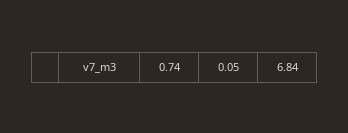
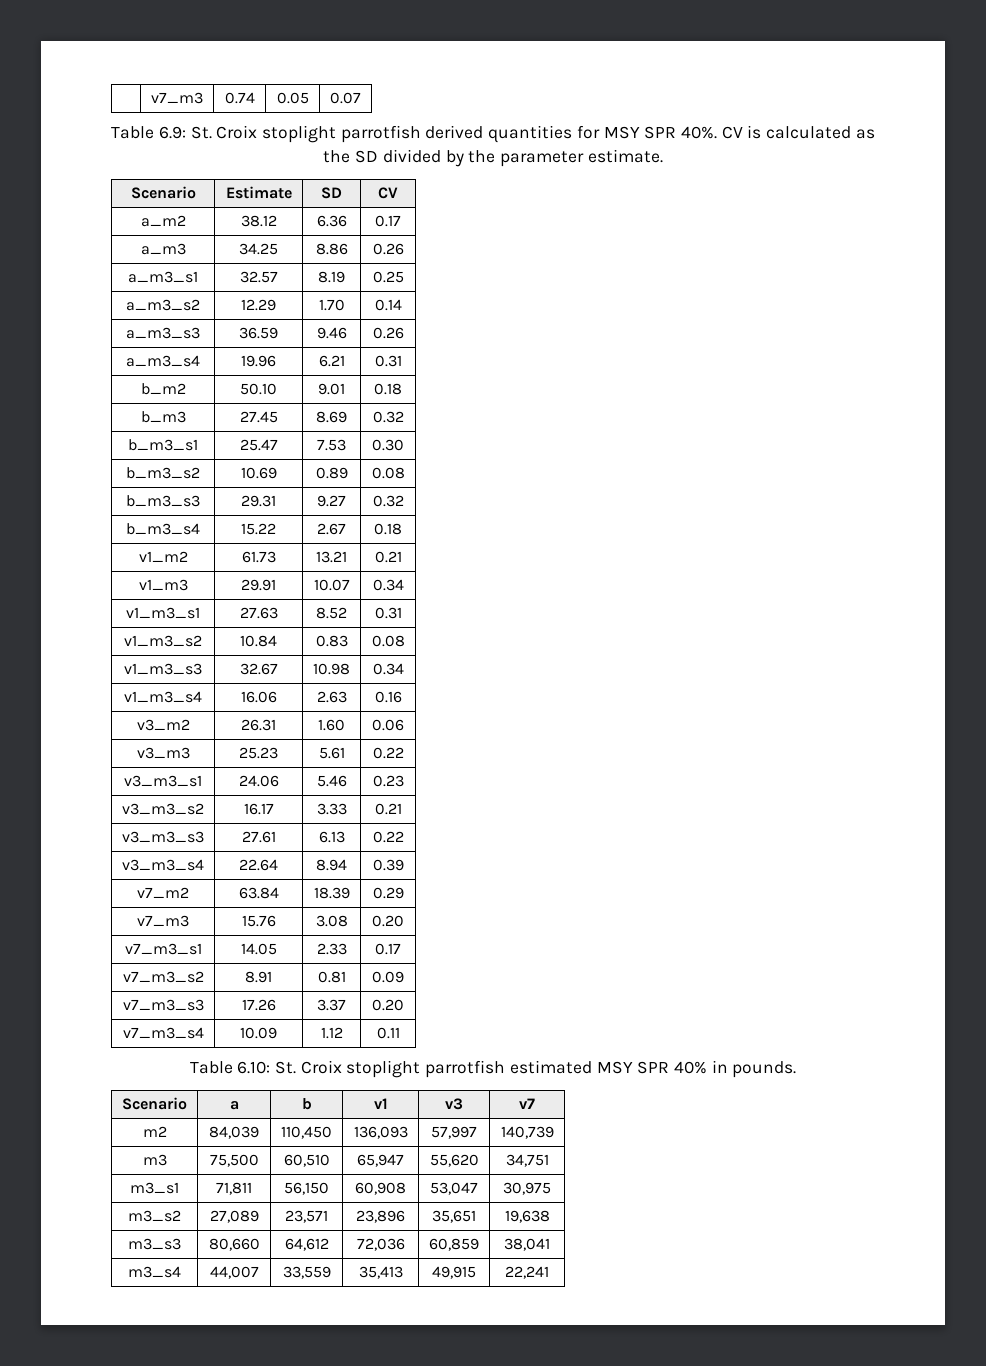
[276,63,299,71] 6.84 -> [330,92,361,104] [111,125,875,143] [323,149,663,167] [130,186,196,199] [225,186,292,199] [321,187,342,199] [378,187,398,199] [140,215,186,227] [240,215,277,227] [316,215,347,227] [375,215,401,227] [140,243,186,255] [239,243,278,255] [315,243,348,255] [372,243,404,255] [128,271,198,283] [239,271,278,283] [318,271,345,283] [372,271,404,283] [126,299,200,311] [241,299,276,311] [318,299,345,311] [374,299,402,311] [126,327,200,339] [239,327,278,339] [316,327,347,339] [372,327,404,339] [126,355,200,367] [241,355,276,367] [318,355,345,367] [374,355,402,367] [140,383,186,395] [240,383,277,395] [318,383,345,395] [374,383,402,395] [140,411,186,423] [239,411,278,423] [316,411,347,423] [372,411,404,423] [128,439,198,451] [239,439,278,451] [317,439,346,451] [372,439,404,451] [126,467,200,479] [240,467,277,479] [315,467,348,479] [371,467,405,479] [126,495,200,507] [241,495,276,507] [317,495,346,507] [372,495,404,507] [126,523,200,535] [241,523,276,535] [317,523,346,535] [374,523,402,535] [138,551,188,562] [241,551,276,563] [316,551,347,563] [374,551,402,563] [138,579,188,591] [241,579,276,591] [313,579,350,591] [372,579,404,591] [126,607,200,619] [239,607,278,619] [316,607,347,619] [374,607,402,619] [124,635,202,647] [240,635,277,647] [315,635,348,647] [371,635,405,647] [124,663,202,675] [239,663,278,675] [313,663,350,675] [372,663,404,675] [124,691,202,703] [240,691,277,703] [316,691,347,703] [374,691,402,703] [136,719,190,731] [241,719,276,731] [318,719,345,731] [372,719,404,731] [136,747,190,759] [239,747,278,759] [318,747,345,759] [372,747,404,759] [124,775,202,787] [238,775,279,787] [316,775,347,787] [372,775,404,787] [122,803,204,815] [243,803,274,815] [316,803,347,815] [374,803,402,815] [122,831,204,843] [241,831,276,843] [318,831,345,843] [372,831,404,843] [122,859,204,871] [239,859,278,871] [316,859,347,871] [372,859,404,871] [137,887,189,898] [238,887,279,899] [313,887,350,899] [372,887,404,899] [137,915,189,927] [241,915,276,927] [315,915,348,927] [372,915,404,927] [124,943,202,955] [240,943,277,955] [316,943,347,955] [375,943,401,955] [122,971,204,983] [245,971,272,983] [317,971,346,983] [372,971,404,983] [122,999,204,1011] [241,999,276,1011] [317,999,346,1011] [372,999,404,1011] [122,1027,204,1039] [240,1027,277,1039] [320,1027,343,1039] [376,1027,400,1039] [189,1060,797,1078] [122,1097,187,1110] [229,1101,239,1110] [301,1098,312,1110] [373,1098,388,1109] [445,1098,463,1110] [519,1098,535,1109] [142,1126,167,1137] [209,1126,259,1139] [281,1126,332,1139] [353,1126,408,1139] [431,1126,477,1139] [500,1126,554,1139] [142,1154,167,1166] [209,1154,259,1167] [283,1154,330,1167] [357,1154,404,1167] [429,1154,479,1167] [505,1154,549,1167] [130,1182,179,1194] [216,1182,252,1195] [284,1182,329,1195] [355,1182,406,1195] [430,1182,478,1195] [503,1182,551,1195] [128,1210,181,1222] [209,1210,259,1223] [285,1210,328,1223] [356,1210,405,1223] [432,1210,476,1223] [504,1210,550,1223] [128,1238,181,1250] [208,1238,260,1251] [284,1238,329,1251] [356,1238,405,1251] [429,1238,479,1251] [504,1238,550,1251] [128,1266,181,1278] [209,1266,259,1279] [282,1266,331,1279] [358,1266,403,1279] [432,1266,476,1279] [505,1266,549,1279] 0.07 // Table 6.9: St. Croix stoplight parrotfish derived quantities for MSY SPR 40%. CV is calculated as the SD divided by the parameter estimate. // Scenario | Estimate | SD | CV // a_m2 | 38.12 | 6.36 | 0.17 // a_m3 | 34.25 | 8.86 | 0.26 // a_m3_s1 | 32.57 | 8.19 | 0.25 // a_m3_s2 | 12.29 | 1.70 | 0.14 // a_m3_s3 | 36.59 | 9.46 | 0.26 // a_m3_s4 | 19.96 | 6.21 | 0.31 // b_m2 | 50.10 | 9.01 | 0.18 // b_m3 | 27.45 | 8.69 | 0.32 // b_m3_s1 | 25.47 | 7.53 | 0.30 // b_m3_s2 | 10.69 | 0.89 | 0.08 // b_m3_s3 | 29.31 | 9.27 | 0.32 // b_m3_s4 | 15.22 | 2.67 | 0.18 // v1_m2 | 61.73 | 13.21 | 0.21 // v1_m3 | 29.91 | 10.07 | 0.34 // v1_m3_s1 | 27.63 | 8.52 | 0.31 // v1_m3_s2 | 10.84 | 0.83 | 0.08 // v1_m3_s3 | 32.67 | 10.98 | 0.34 // v1_m3_s4 | 16.06 | 2.63 | 0.16 // v3_m2 | 26.31 | 1.60 | 0.06 // v3_m3 | 25.23 | 5.61 | 0.22 // v3_m3_s1 | 24.06 | 5.46 | 0.23 // v3_m3_s2 | 16.17 | 3.33 | 0.21 // v3_m3_s3 | 27.61 | 6.13 | 0.22 // v3_m3_s4 | 22.64 | 8.94 | 0.39 // v7_m2 | 63.84 | 18.39 | 0.29 // v7_m3 | 15.76 | 3.08 | 0.20 // v7_m3_s1 | 14.05 | 2.33 | 0.17 // v7_m3_s2 | 8.91 | 0.81 | 0.09 // v7_m3_s3 | 17.26 | 3.37 | 0.20 // v7_m3_s4 | 10.09 | 1.12 | 0.11 // Table 6.10: St. Croix stoplight parrotfish estimated MSY SPR 40% in pounds. // Scenario | a | b | v1 | v3 | v7 // m2 | 84,039 | 110,450 | 136,093 | 57,997 | 140,739 // m3 | 75,500 | 60,510 | 65,947 | 55,620 | 34,751 // m3_s1 | 71,811 | 56,150 | 60,908 | 53,047 | 30,975 // m3_s2 | 27,089 | 23,571 | 23,896 | 35,651 | 19,638 // m3_s3 | 80,660 | 64,612 | 72,036 | 60,859 | 38,041 // m3_s4 | 44,007 | 33,559 | 35,413 | 49,915 | 22,241

